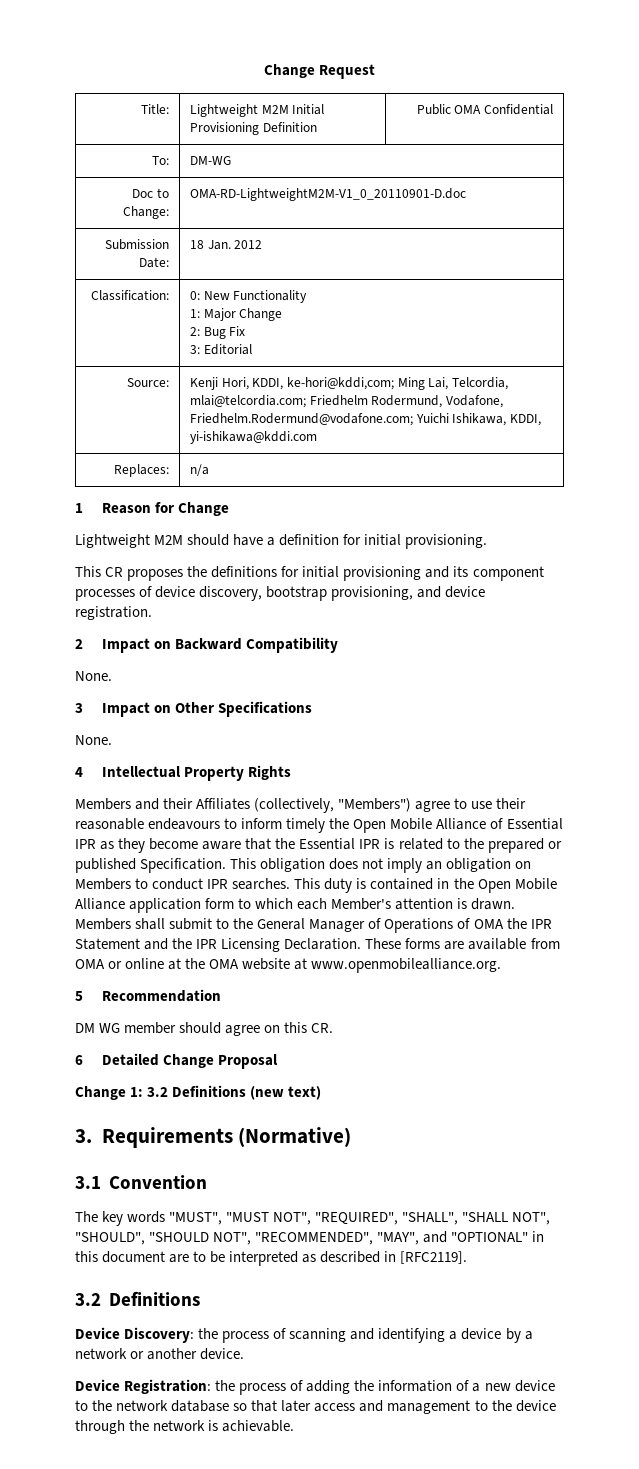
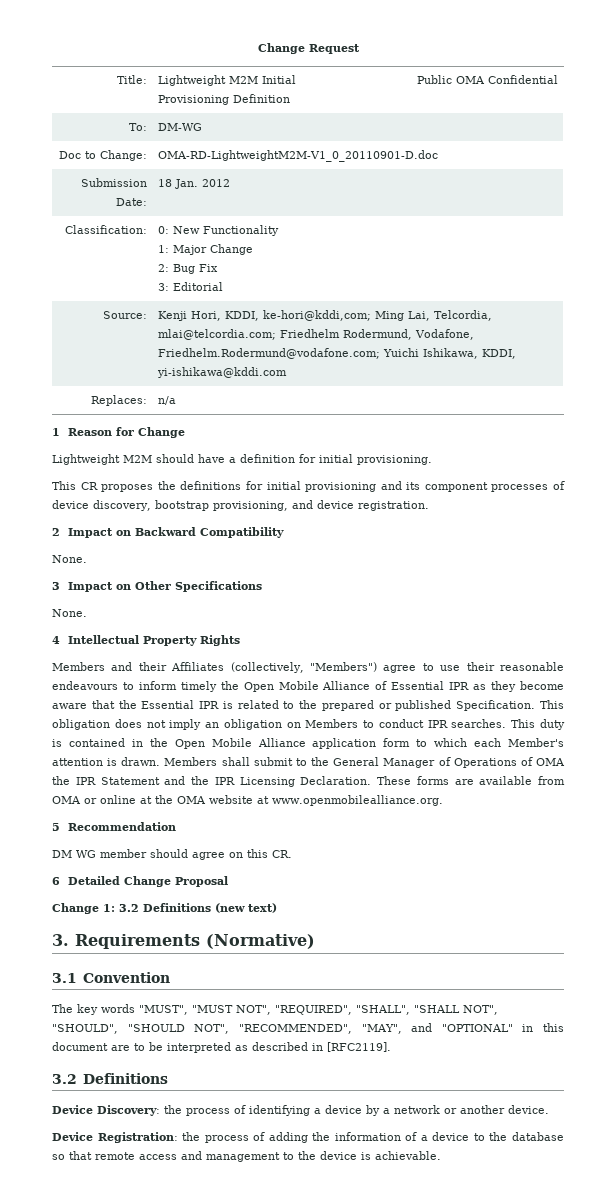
[289,1328,375,1342] scanning and -> (246, 1109) none
[484,1383,511,1391] new -> (428, 1138) none
[116,1400,169,1411] network -> (508, 1136) none
[281,1400,312,1412] later -> [95,1152,135,1160] remote
[75,1420,206,1434] through the network -> (357, 1155) none

